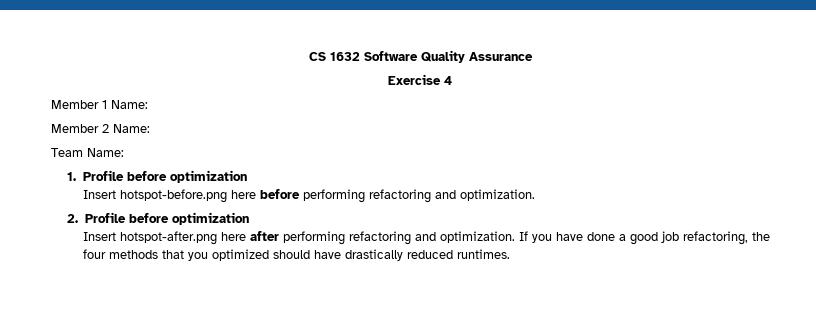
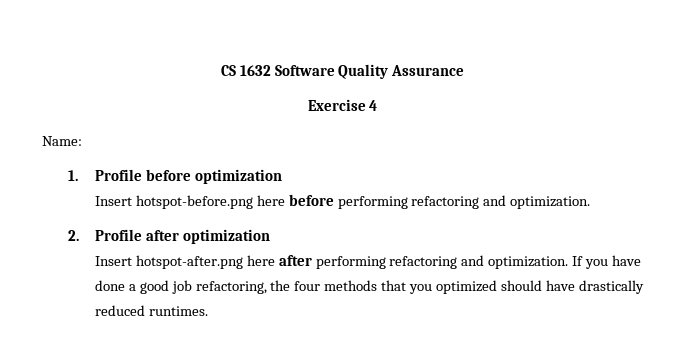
[51,100,148,109] [51,124,150,133] [51,148,83,157] Member 1 Name: // Member 2 Name: // Team -> (378, 105) none
[128,213,169,223] before -> [145,230,179,241] after

